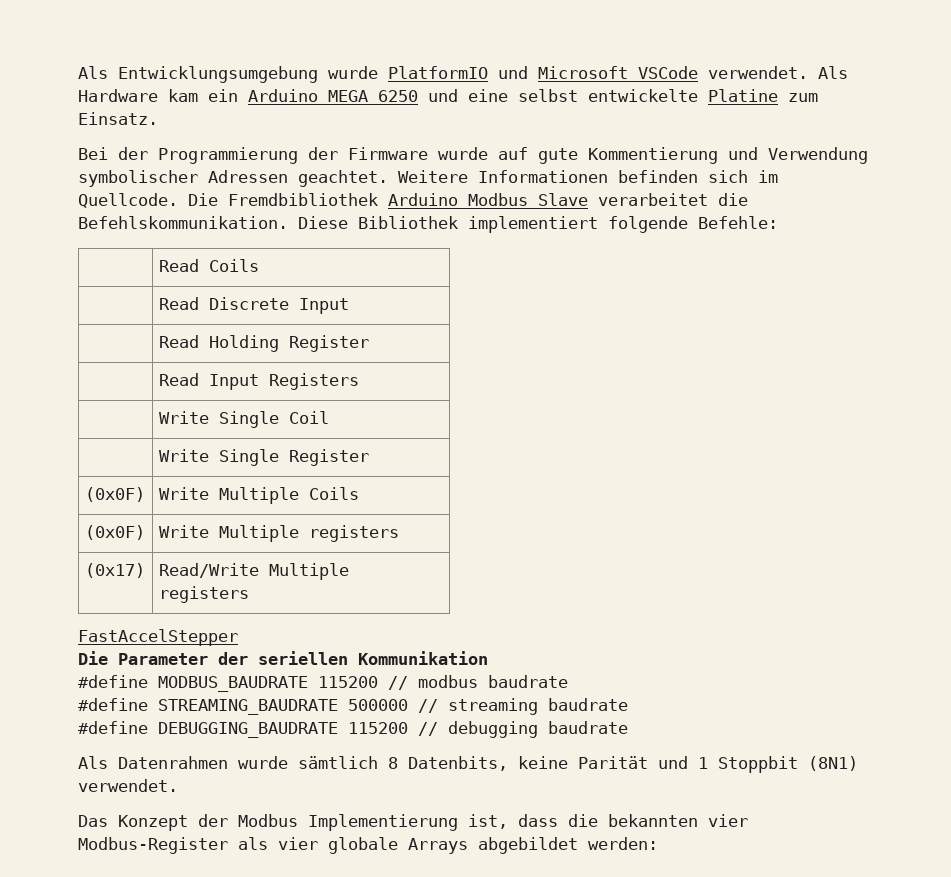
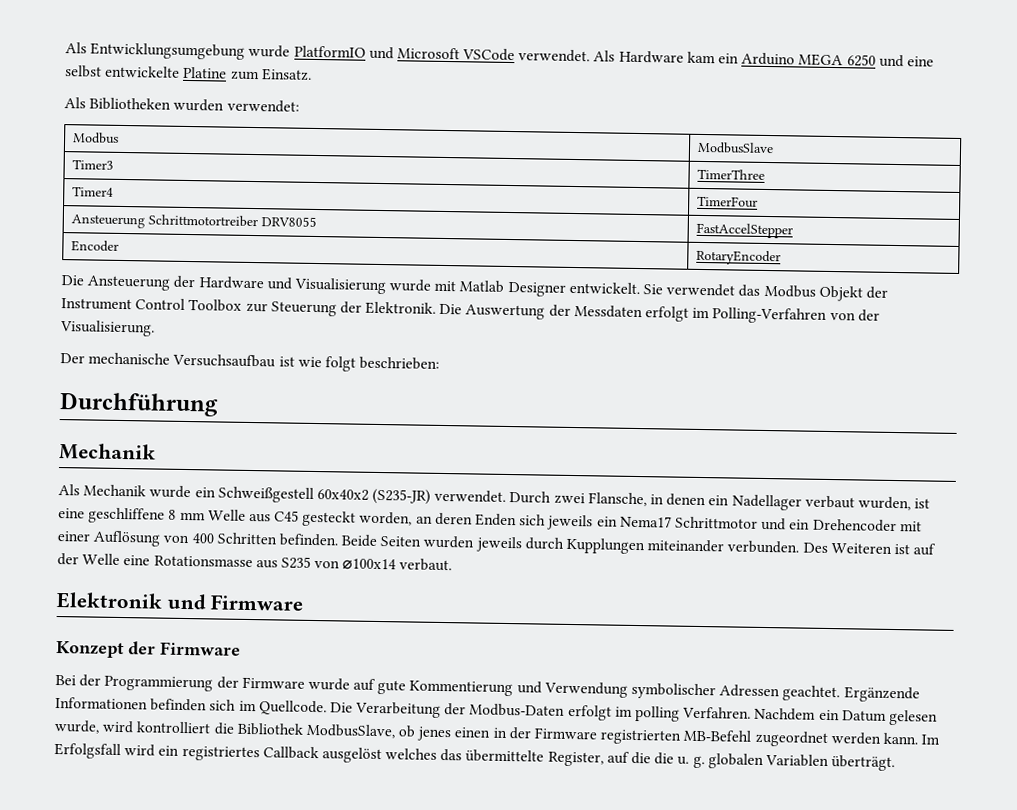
(158, 118) none -> [64,97,300,113] [72,132,119,144] [696,141,774,155] [71,159,114,170] [696,168,765,180] [71,186,114,197] [696,195,758,208] [70,214,317,229] [695,222,793,239] [70,240,119,252] [695,249,781,266] [61,275,888,302] [61,298,880,324] [60,320,155,337] [60,352,441,372] [59,392,219,417] [59,443,156,461] [58,484,931,511] [58,507,922,533] [57,530,937,556] [57,553,453,572] [56,592,305,611] [56,641,241,659] // Als Bibliotheken wurden verwendet: // Modbus | ModbusSlave // Timer3 | TimerThree // Timer4 | TimerFour // Ansteuerung Schrittmotortreiber DRV8055 | FastAccelStepper // Encoder | RotaryEncoder // Die Ansteuerung der Hardware und Visualisierung wurde mit Matlab Designer entwickelt. Sie verwendet das Modbus Objekt der Instrument Control Toolbox zur Steuerung der Elektronik. Die Auswertung der Messdaten erfolgt im Polling-Verfahren von der Visualisierung. // Der mechanische Versuchsaufbau ist wie folgt beschrieben: // Durchführung // Mechanik // Als Mechanik wurde ein Schweißgestell 60x40x2 (S235-JR) verwendet. Durch zwei Flansche, in denen ein Nadellager verbaut wurden, ist eine geschliffene 8 mm Welle aus C45 gesteckt worden, an deren Enden sich jeweils ein Nema17 Schrittmotor und ein Drehencoder mit einer Auflösung von 400 Schritten befinden. Beide Seiten wurden jeweils durch Kupplungen miteinander verbunden. Des Weiteren ist auf der Welle eine Rotationsmasse aus S235 von ⌀100x14 verbaut. // Elektronik und Firmware // Konzept der Firmware
[398,170,468,183] Weitere -> [843,686,920,703] Ergänzende
[228,193,748,206] [78,216,778,233] [158,259,259,272] [158,297,349,314] [158,335,369,352] [158,373,359,390] [158,411,329,428] [158,449,369,466] [84,487,145,502] [158,487,359,504] [84,525,145,540] [158,525,399,542] [84,563,145,578] [158,563,349,580] [158,586,249,603] [78,629,238,646] [78,651,488,665] [78,675,568,692] [78,698,628,715] [78,721,628,738] [78,756,858,773] [78,779,178,792] [78,814,748,831] [78,837,658,854] Fremdbibliothek Arduino Modbus Slave verarbeitet die Befehlskommunikation. Diese Bibliothek implementiert folgende Befehle: // | Read Coils // | Read Discrete Input // | Read Holding Register // | Read Input Registers // | Write Single Coil // | Write Single Register // (0x0F) | Write Multiple Coils // (0x0F) | Write Multiple registers // (0x17) | Read/Write Multiple registers // FastAccelStepper // Die Parameter der seriellen Kommunikation // #define MODBUS_BAUDRATE 115200 // modbus baudrate // #define STREAMING_BAUDRATE 500000 // streaming baudrate // #define DEBUGGING_BAUDRATE 115200 // debugging baudrate // Als Datenrahmen wurde sämtlich 8 Datenbits, keine Parität und 1 Stoppbit (8N1) verwendet. // Das Konzept der Modbus Implementierung ist, dass die bekannten vier Modbus-Register als vier globale Arrays abgebildet werden: -> [355,701,938,726] [54,719,941,747] [54,742,896,772] Verarbeitung der Modbus-Daten erfolgt im polling Verfahren. Nachdem ein Datum gelesen wurde, wird kontrolliert die Bibliothek ModbusSlave, ob jenes einen in der Firmware registrierten MB-Befehl zugeordnet werden kann. Im Erfolgsfall wird ein registriertes Callback ausgelöst welches das übermittelte Register, auf die die u. g. globalen Variablen überträgt.

